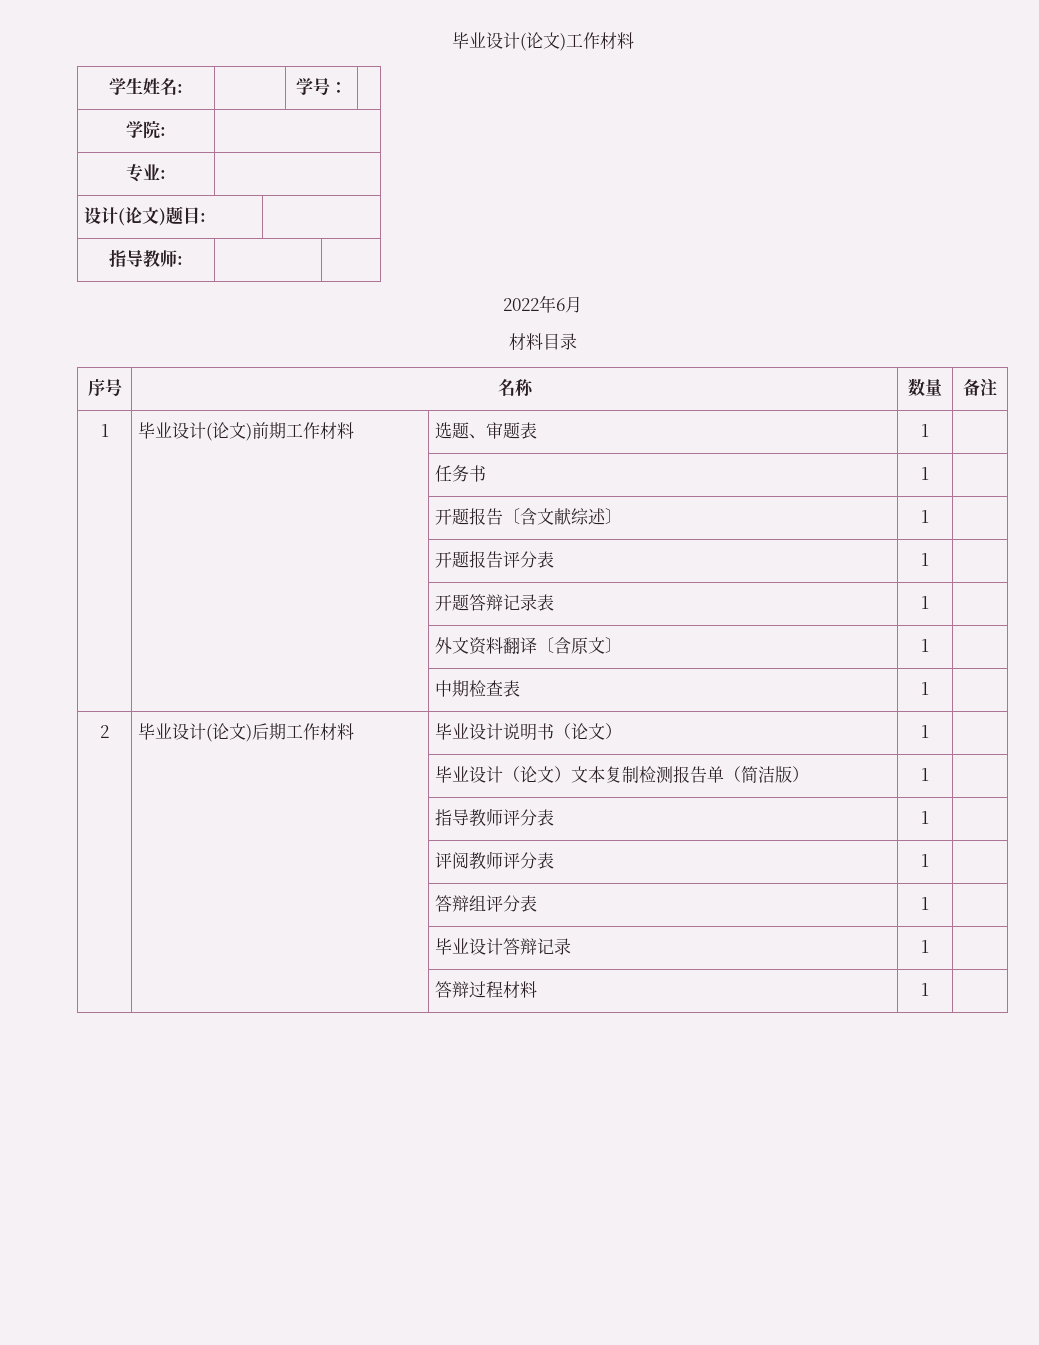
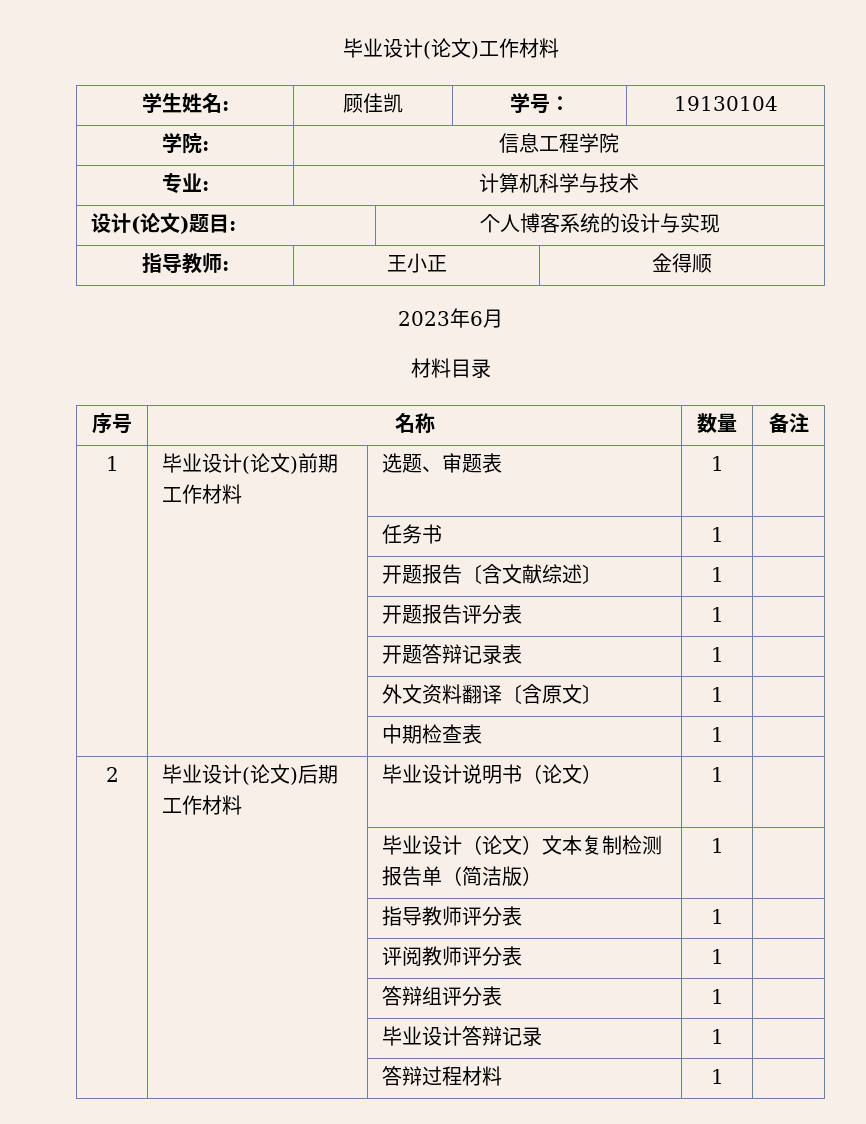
(183, 88) none -> [343,93,403,113] 顾佳凯
(347, 87) none -> [673,96,778,111] 19130104
(166, 131) none -> [499,133,619,153] 信息工程学院
(166, 174) none -> [479,173,639,193] 计算机科学与技术
(207, 217) none -> [480,213,720,233] 个人博客系统的设计与实现
[503,298,539,311] | // 2022 -> [386,253,447,273] [652,253,712,273] [398,311,450,326] 王小正 | 金得顺 // 2023

